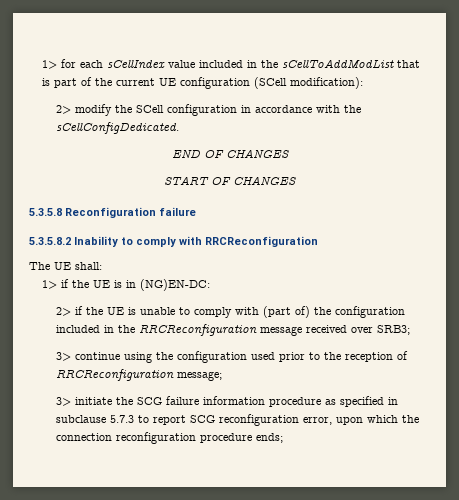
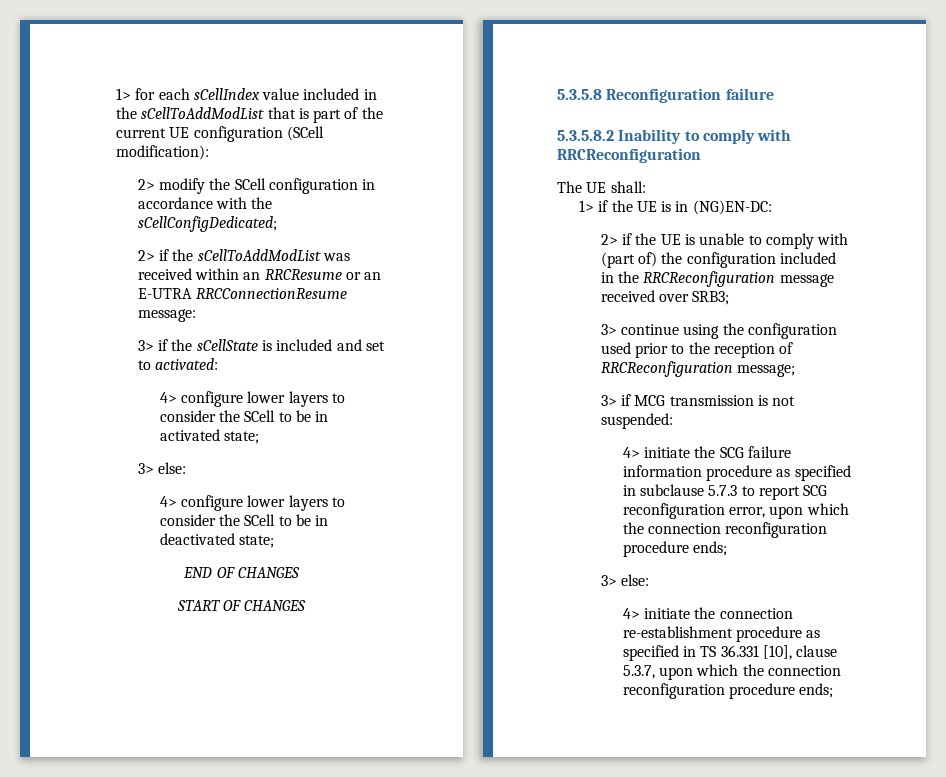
[55,122,179,134] sCellConfigDedicated. -> [137,216,277,232] [137,249,351,261] [137,268,382,280] [137,288,348,299] [137,309,196,322] [137,339,386,351] [137,358,219,370] [159,391,345,407] [159,410,329,422] [159,429,259,444] [137,462,187,474] [159,495,345,511] [159,514,329,526] [159,533,274,548] sCellConfigDedicated; // 2> if the sCellToAddModList was received within an RRCResume or an E-UTRA RRCConnectionResume message: // 3> if the sCellState is included and set to activated: // 4> configure lower layers to consider the SCell to be in activated state; // 3> else: // 4> configure lower layers to consider the SCell to be in deactivated state;
(71, 401) none -> [621,394,796,406] [600,413,673,429] [622,447,640,458] if MCG transmission is not suspended: // 4>
(283, 438) none -> [600,574,650,586] [622,607,793,619] [622,626,821,642] [622,645,838,661] [622,664,841,680] [622,683,834,699] // 3> else: // 4> initiate the connection re-establishment procedure as specified in TS 36.331 [10], clause 5.3.7, upon which the connection reconfiguration procedure ends;

